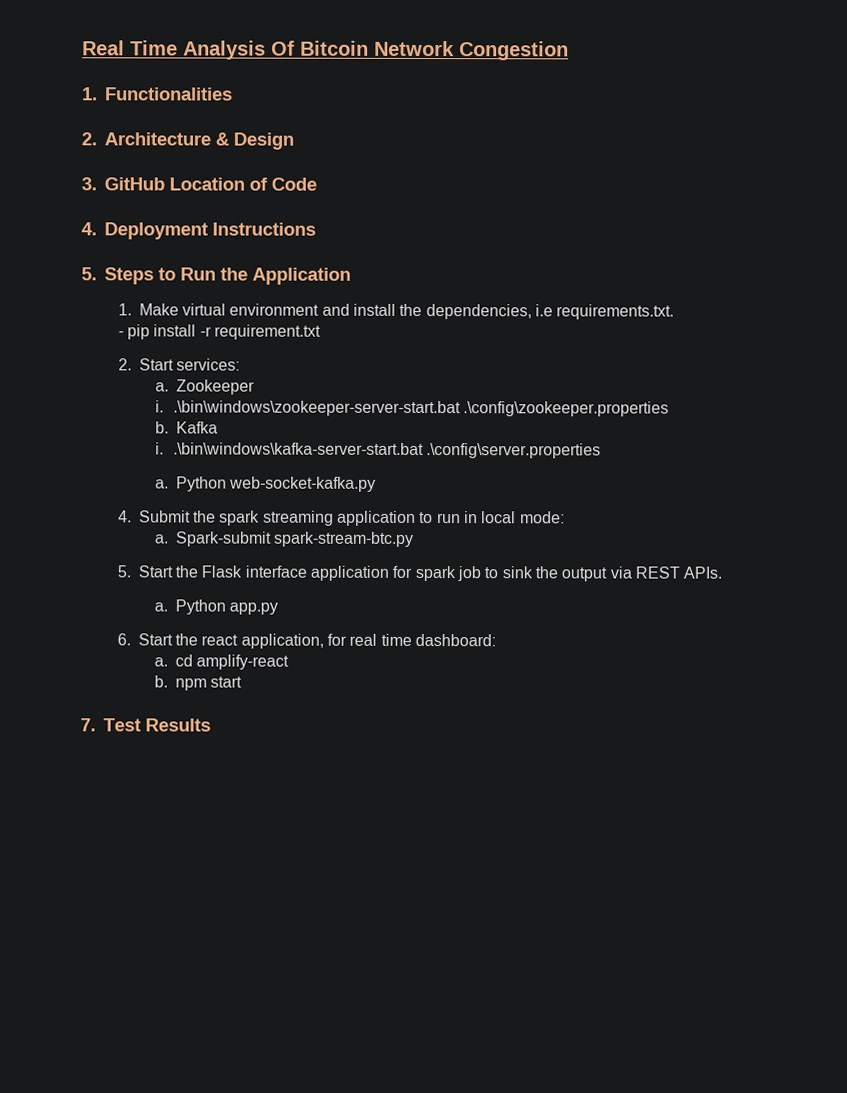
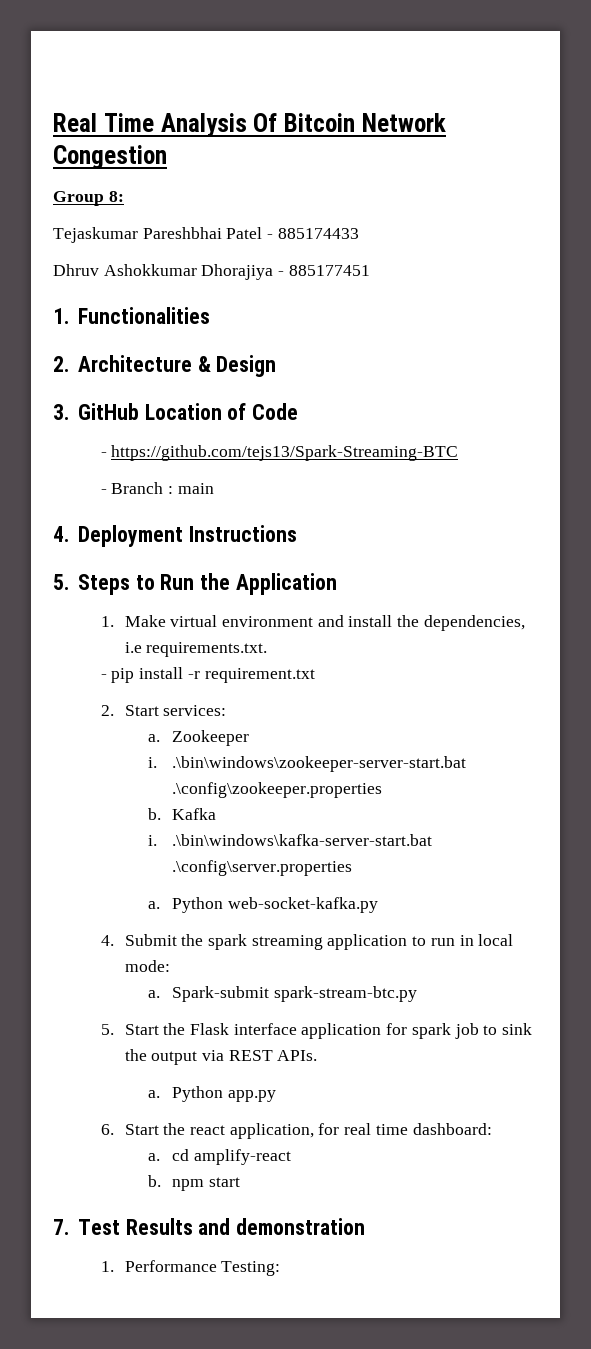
(569, 51) none -> [53,191,124,206] [53,227,359,243] [53,264,370,280] // Group 8: // Tejaskumar Pareshbhai Patel - 885174433 // Dhruv Ashokkumar Dhorajiya - 885177451
(317, 184) none -> [100,445,459,461] [100,482,214,494] // - https://github.com/tejs13/Spark-Streaming-BTC // - Branch : main
(211, 725) none -> [198,1218,366,1235] [100,1260,281,1276] and demonstration // 1. Performance Testing:

